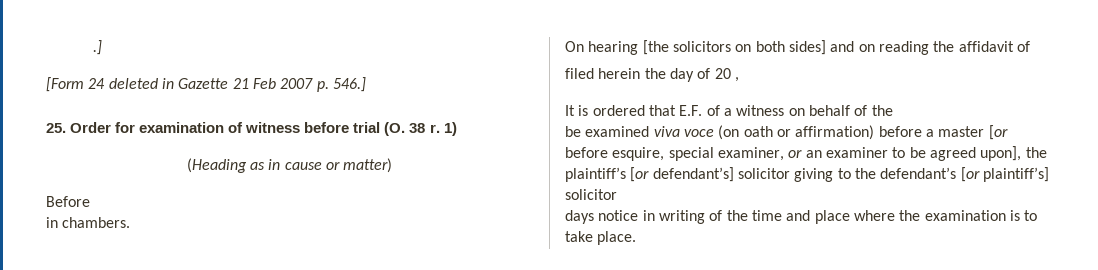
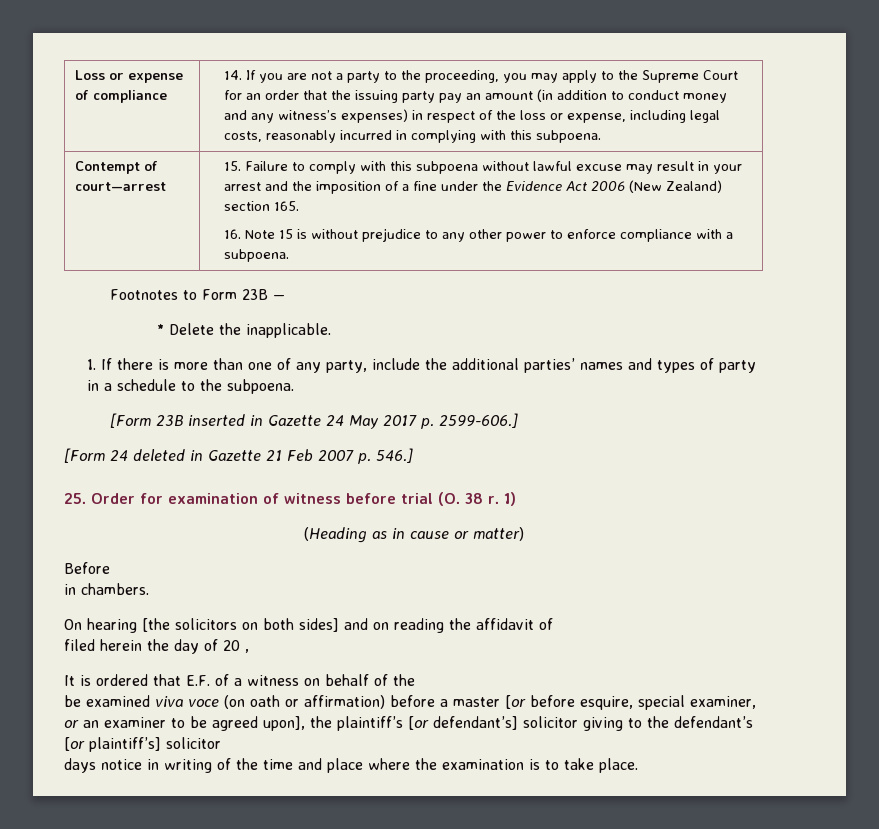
[92,40,102,55] .] -> [74,70,183,83] [74,90,167,103] [223,70,738,83] [223,89,727,103] [223,109,720,123] [223,130,601,143] [74,161,158,174] [74,182,166,191] [223,161,742,174] [223,180,722,194] [223,201,299,211] [223,228,733,242] [223,249,289,262] [110,289,286,300] [156,323,331,338] [87,358,757,373] [87,379,295,394] [110,413,519,429] Loss or expense of compliance | 14. If you are not a party to the proceeding, you may apply to the Supreme Court for an order that the issuing party pay an amount (in addition to conduct money and any witness’s expenses) in respect of the loss or expense, including legal costs, reasonably incurred in complying with this subpoena. // Contempt of court—arrest | 15. Failure to comply with this subpoena without lawful excuse may result in your arrest and the imposition of a fine under the Evidence Act 2006 (New Zealand) section 165. // 16. Note 15 is without prejudice to any other power to enforce compliance with a subpoena. // Footnotes to Form 23B — // * Delete the inapplicable. // 1. If there is more than one of any party, include the additional parties’ names and types of party in a schedule to the subpoena. // [Form 23B inserted in Gazette 24 May 2017 p. 2599-606.]

